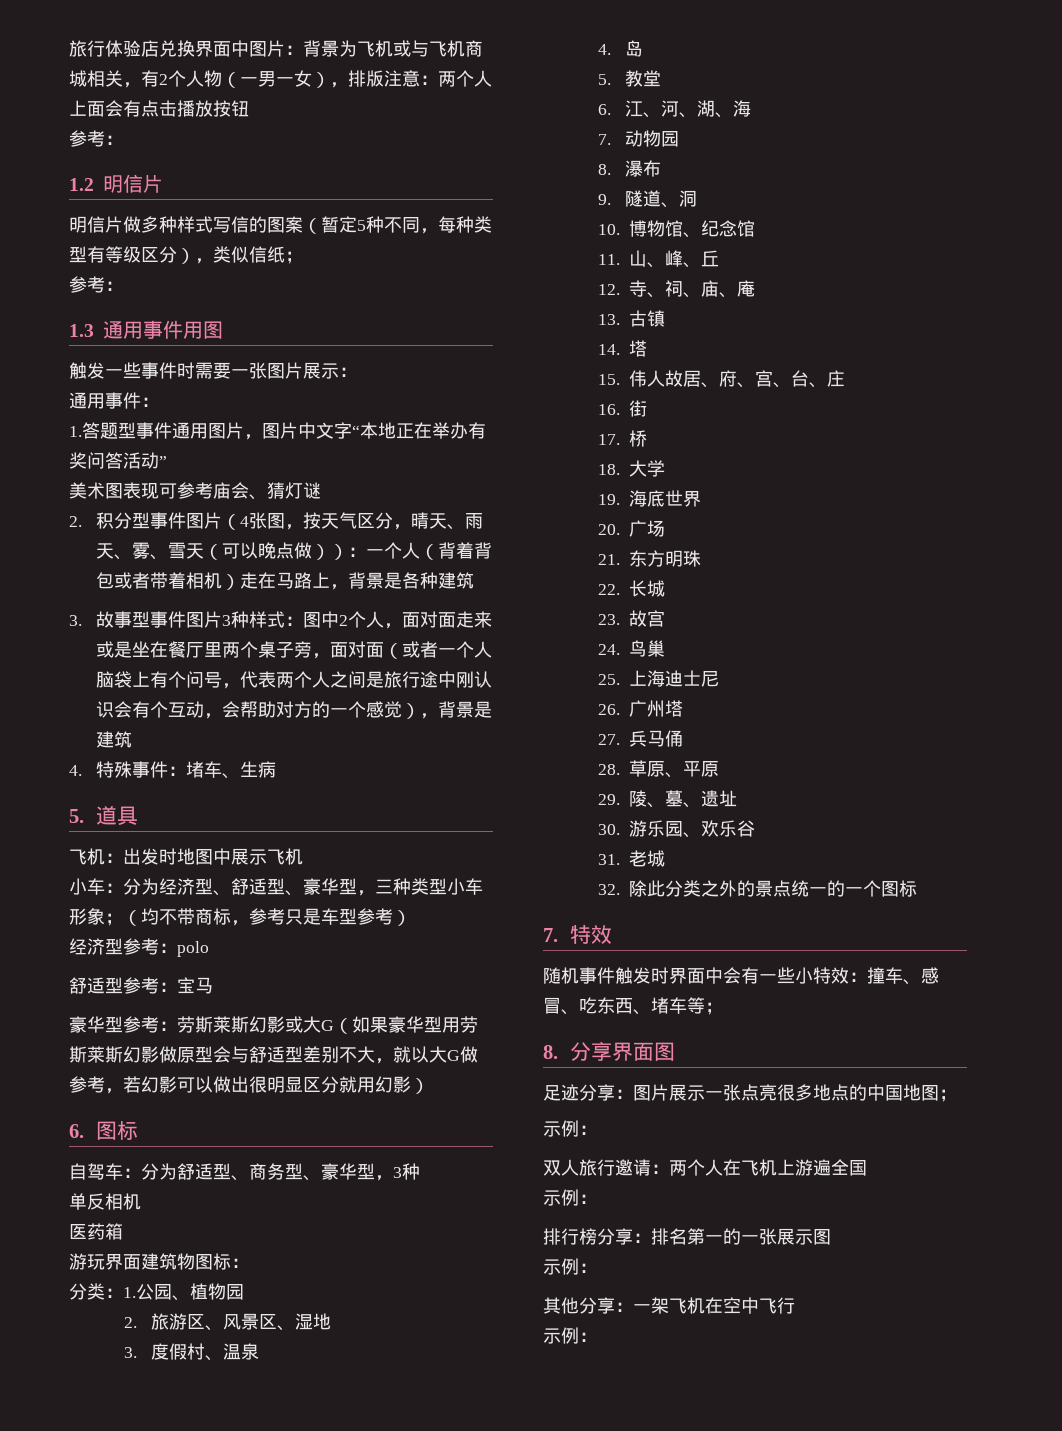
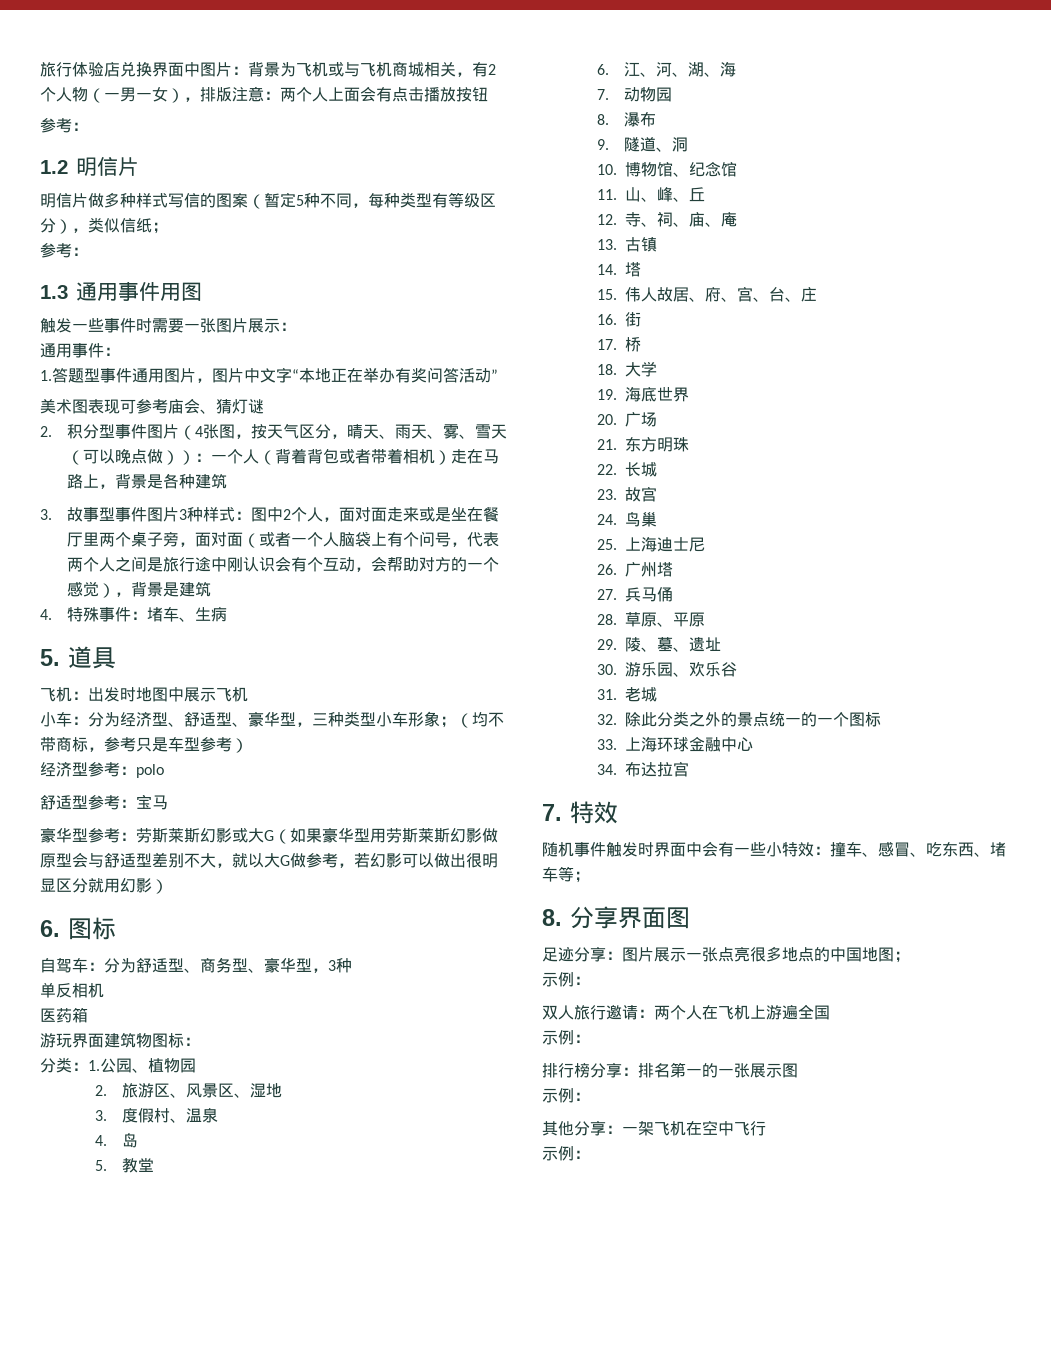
(917, 888) none -> [596,737,753,752] [596,761,689,777] // 33.上海环球金融中心 // 34.布达拉宫

